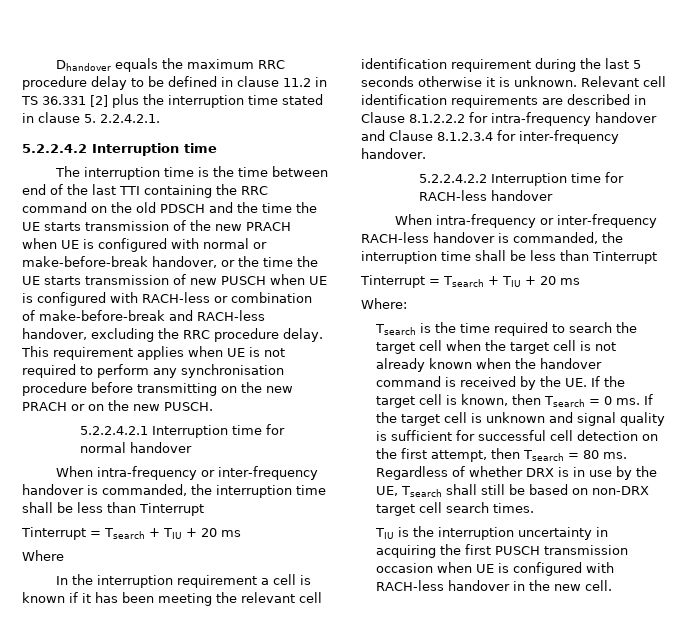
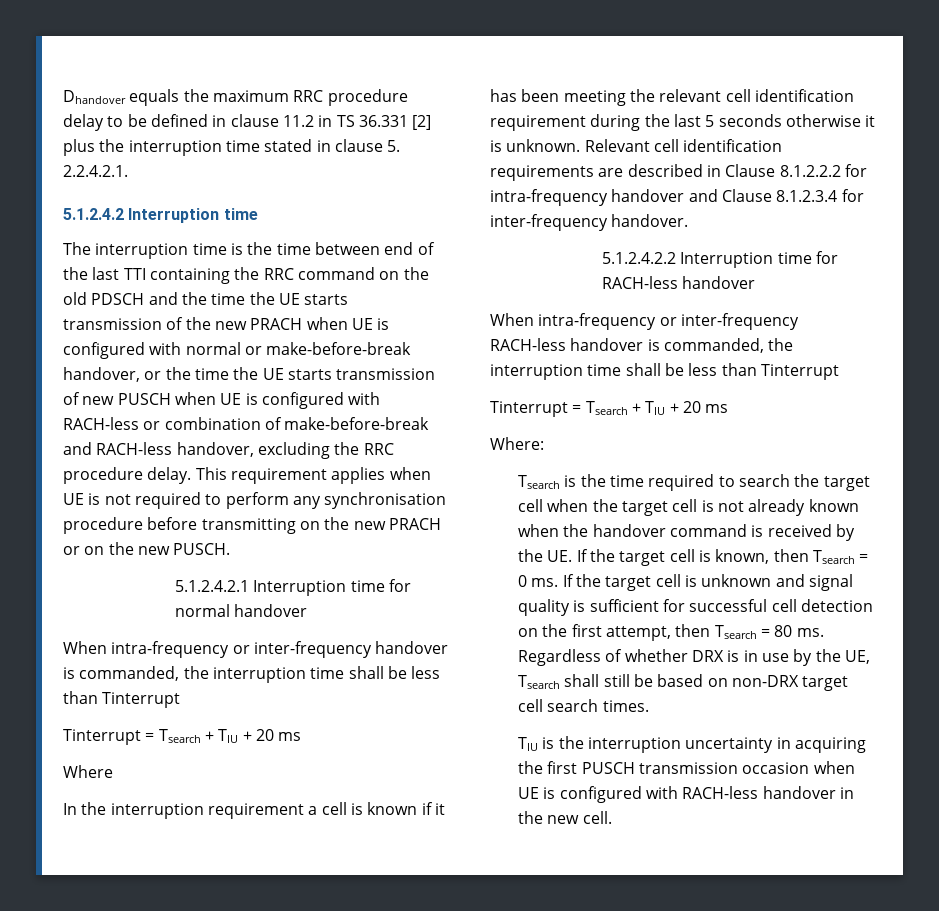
[22,144,87,153] 5.2.2.4.2 -> [63,208,124,220] 5.1.2.4.2
[80,426,149,435] 5.2.2.4.2.1 -> [175,580,250,592] 5.1.2.4.2.1
[419,174,488,183] 5.2.2.4.2.2 -> [602,252,677,264] 5.1.2.4.2.2

